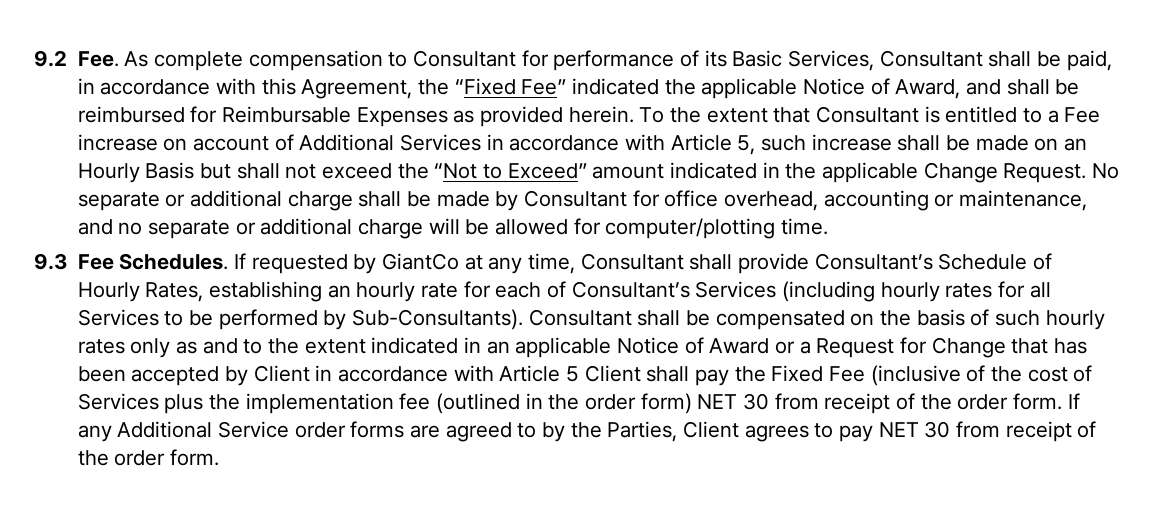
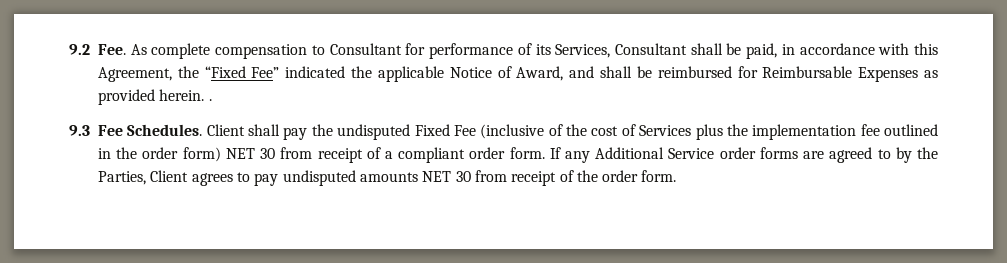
[732,50,783,67] Basic -> (551, 49) none
[639,106,1101,123] [77,134,1087,155] [77,162,1119,183] [77,190,1087,211] [77,218,828,239] [34,253,1052,274] [77,281,1051,302] [77,309,1105,330] [77,337,1087,358] [77,365,579,386] To the extent that Consultant is entitled to a Fee increase on account of Additional Services in accordance with Article 5, such increase shall be made on an Hourly Basis but shall not exceed the “Not to Exceed” amount indicated in the applicable Change Request. No separate or additional charge shall be made by Consultant for office overhead, accounting or maintenance, and no separate or additional charge will be allowed for computer/plotting time. // 9.3 Fee Schedules. If requested by GiantCo at any time, Consultant shall provide Consultant’s Schedule of Hourly Rates, establishing an hourly rate for each of Consultant’s Services (including hourly rates for all Services to be performed by Sub-Consultants). Consultant shall be compensated on the basis of such hourly rates only as and to the extent indicated in an applicable Notice of Award or a Request for Change that has been accepted by Client in accordance with Article 5 -> [208,99,212,101] [69,124,203,136] . // 9.3 Fee Schedules.
(766, 374) none -> [337,124,411,140] undisputed
[435,393,520,414] (outlined -> [883,124,938,136] outlined
[920,394,952,410] the -> [384,147,466,163] a compliant
(873, 433) none -> [282,170,418,186] undisputed amounts

